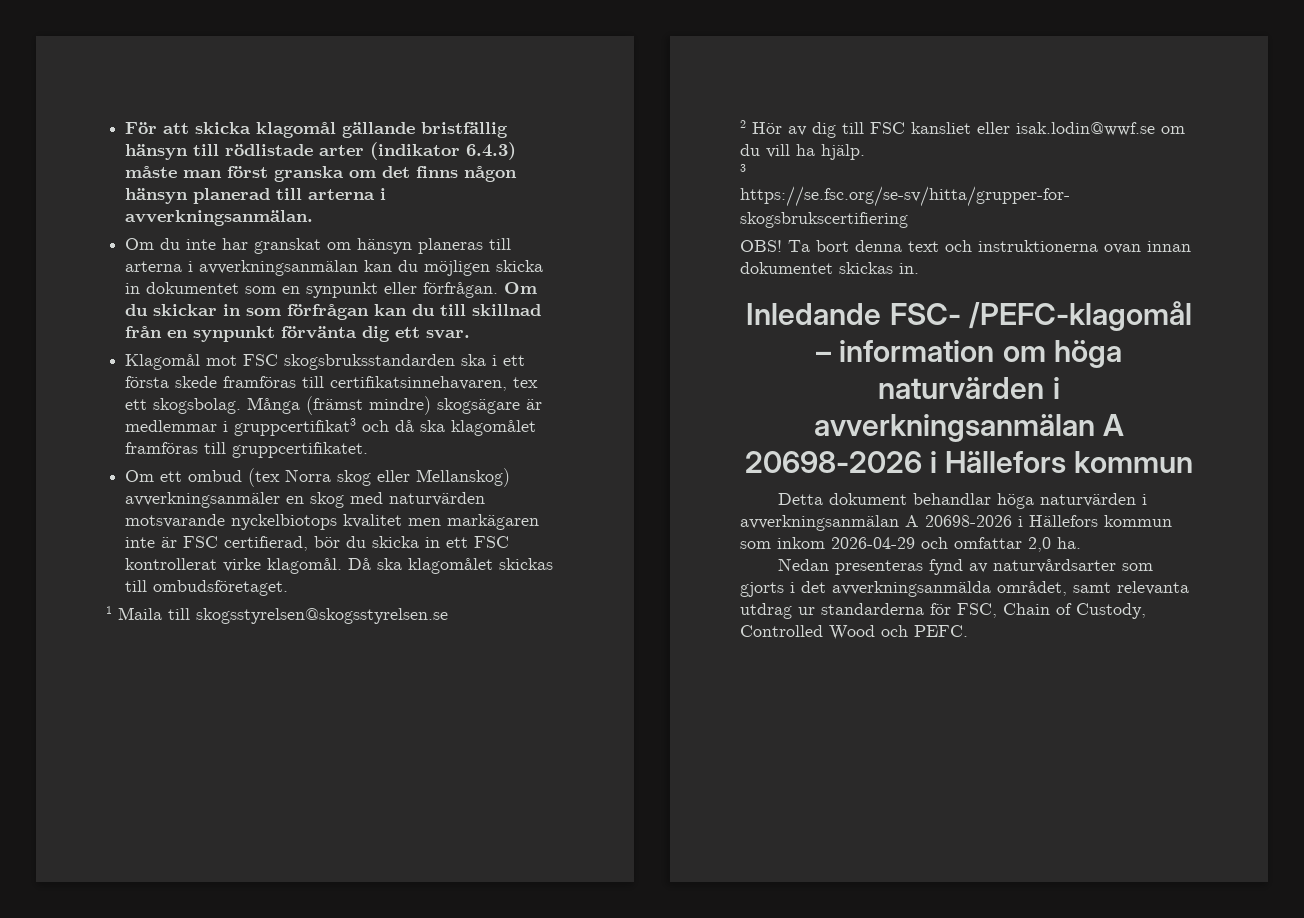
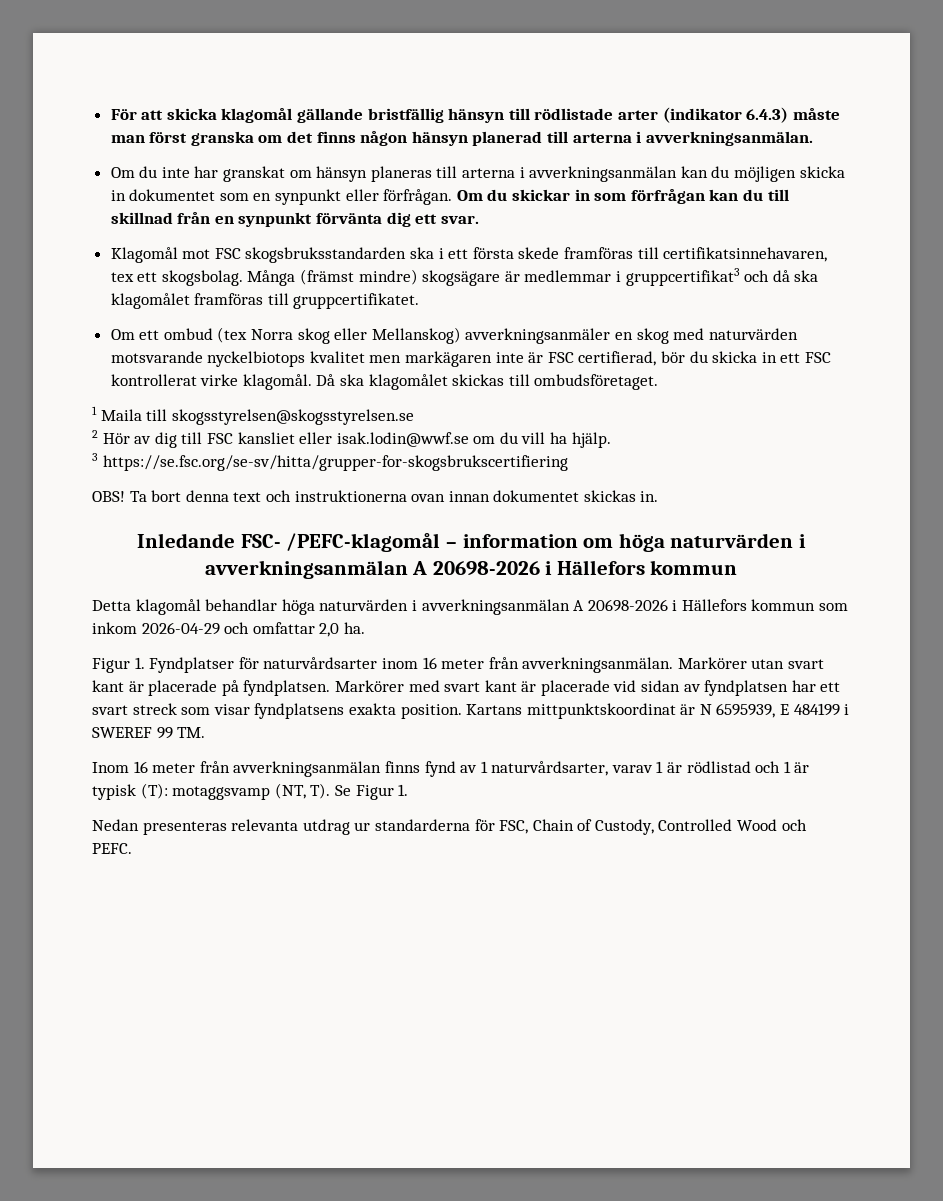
[829,493,908,505] dokument -> [135,599,201,615] klagomål
[778,558,1154,575] [740,581,1111,597] Nedan presenteras fynd av naturvårdsarter som gjorts i det avverkningsanmälda området, samt -> [92,657,825,673] [92,680,841,696] [92,703,850,719] [92,727,206,739] [92,761,810,777] [92,783,409,800] [92,819,227,835] Figur 1. Fyndplatser för naturvårdsarter inom 16 meter från avverkningsanmälan. Markörer utan svart kant är placerade på fyndplatsen. Markörer med svart kant är placerade vid sidan av fyndplatsen har ett svart streck som visar fyndplatsens exakta position. Kartans mittpunktskoordinat är N 6595939, E 484199 i SWEREF 99 TM. // Inom 16 meter från avverkningsanmälan finns fynd av 1 naturvårdsarter, varav 1 är rödlistad och 1 är typisk (T): motaggsvamp (NT, T). Se Figur 1. // Nedan presenteras

